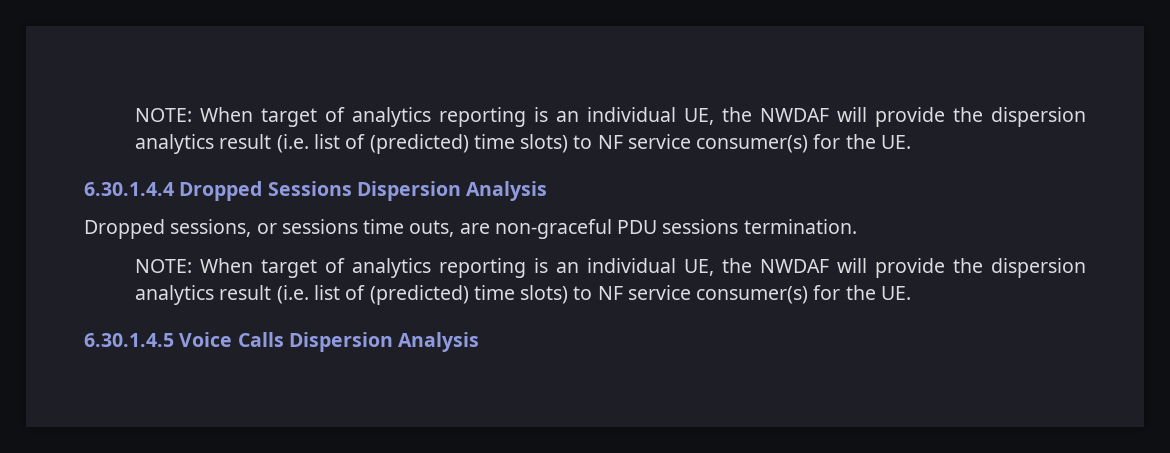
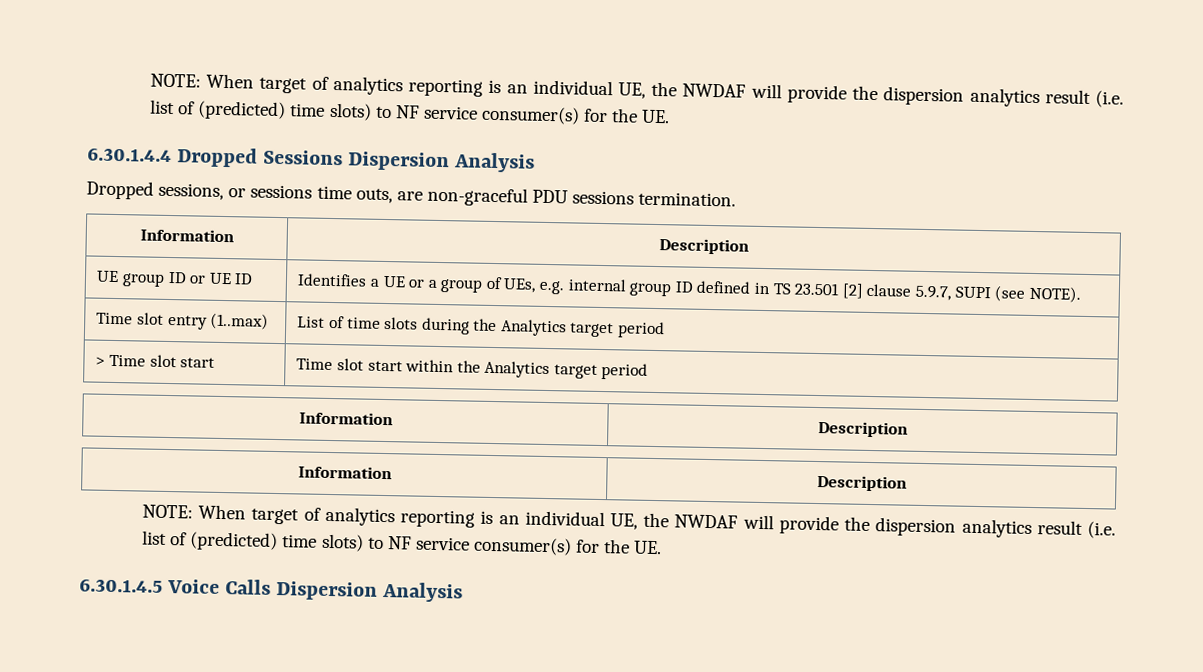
(857, 226) none -> [139,228,234,243] [658,238,749,255] [96,270,254,287] [297,273,1081,303] [96,312,270,330] [297,315,666,339] [95,354,216,368] [296,358,649,380] [298,411,393,426] [817,421,908,438] [297,465,392,480] [816,475,907,492] // Information | Description // UE group ID or UE ID | Identifies a UE or a group of UEs, e.g. internal group ID defined in TS 23.501 [2] clause 5.9.7, SUPI (see NOTE). // Time slot entry (1..max) | List of time slots during the Analytics target period // > Time slot start | Time slot start within the Analytics target period // Information | Description // Information | Description

